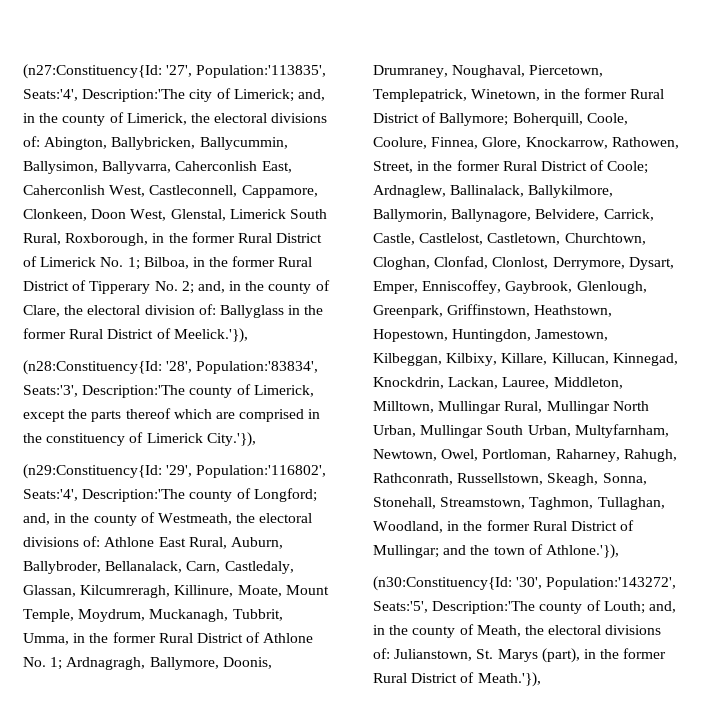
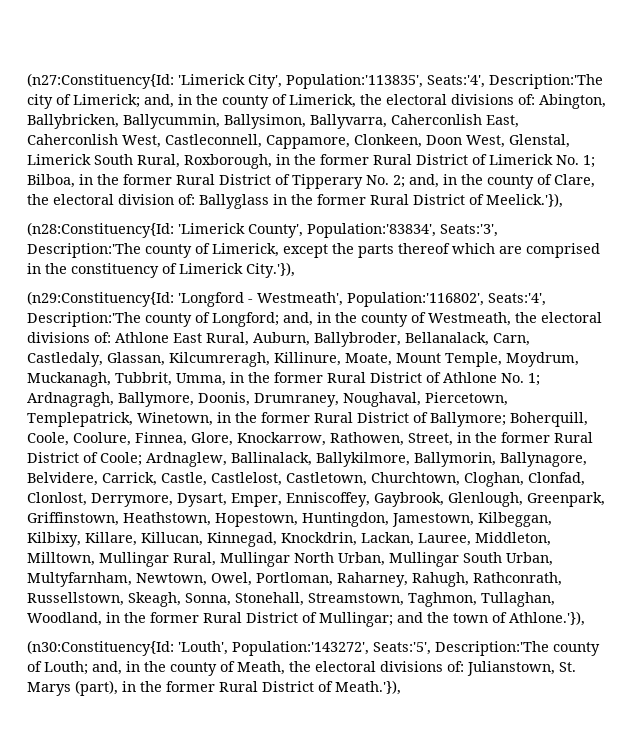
[166,65,193,77] '27', -> [178,74,282,89] 'Limerick City',
[166,361,193,373] '28', -> [178,223,303,238] 'Limerick County',
[166,465,193,477] '29', -> [178,292,343,307] 'Longford - Westmeath',
[516,577,543,589] '30', -> [178,641,228,655] 'Louth',

